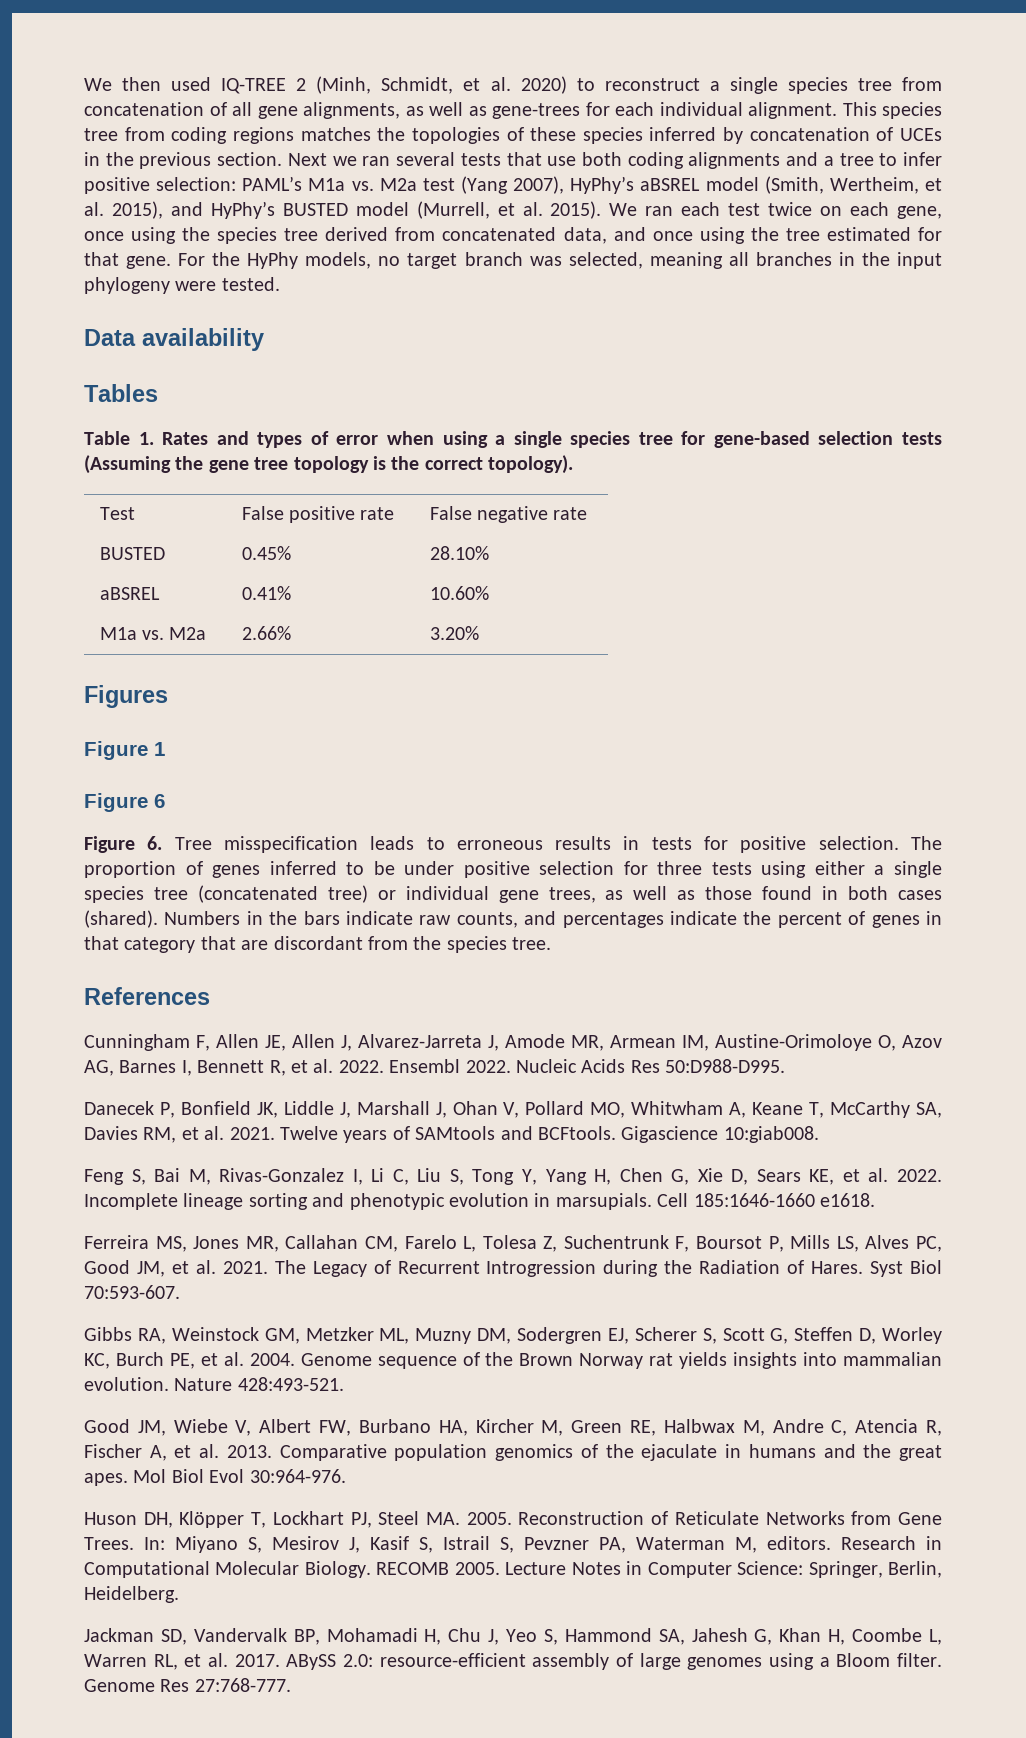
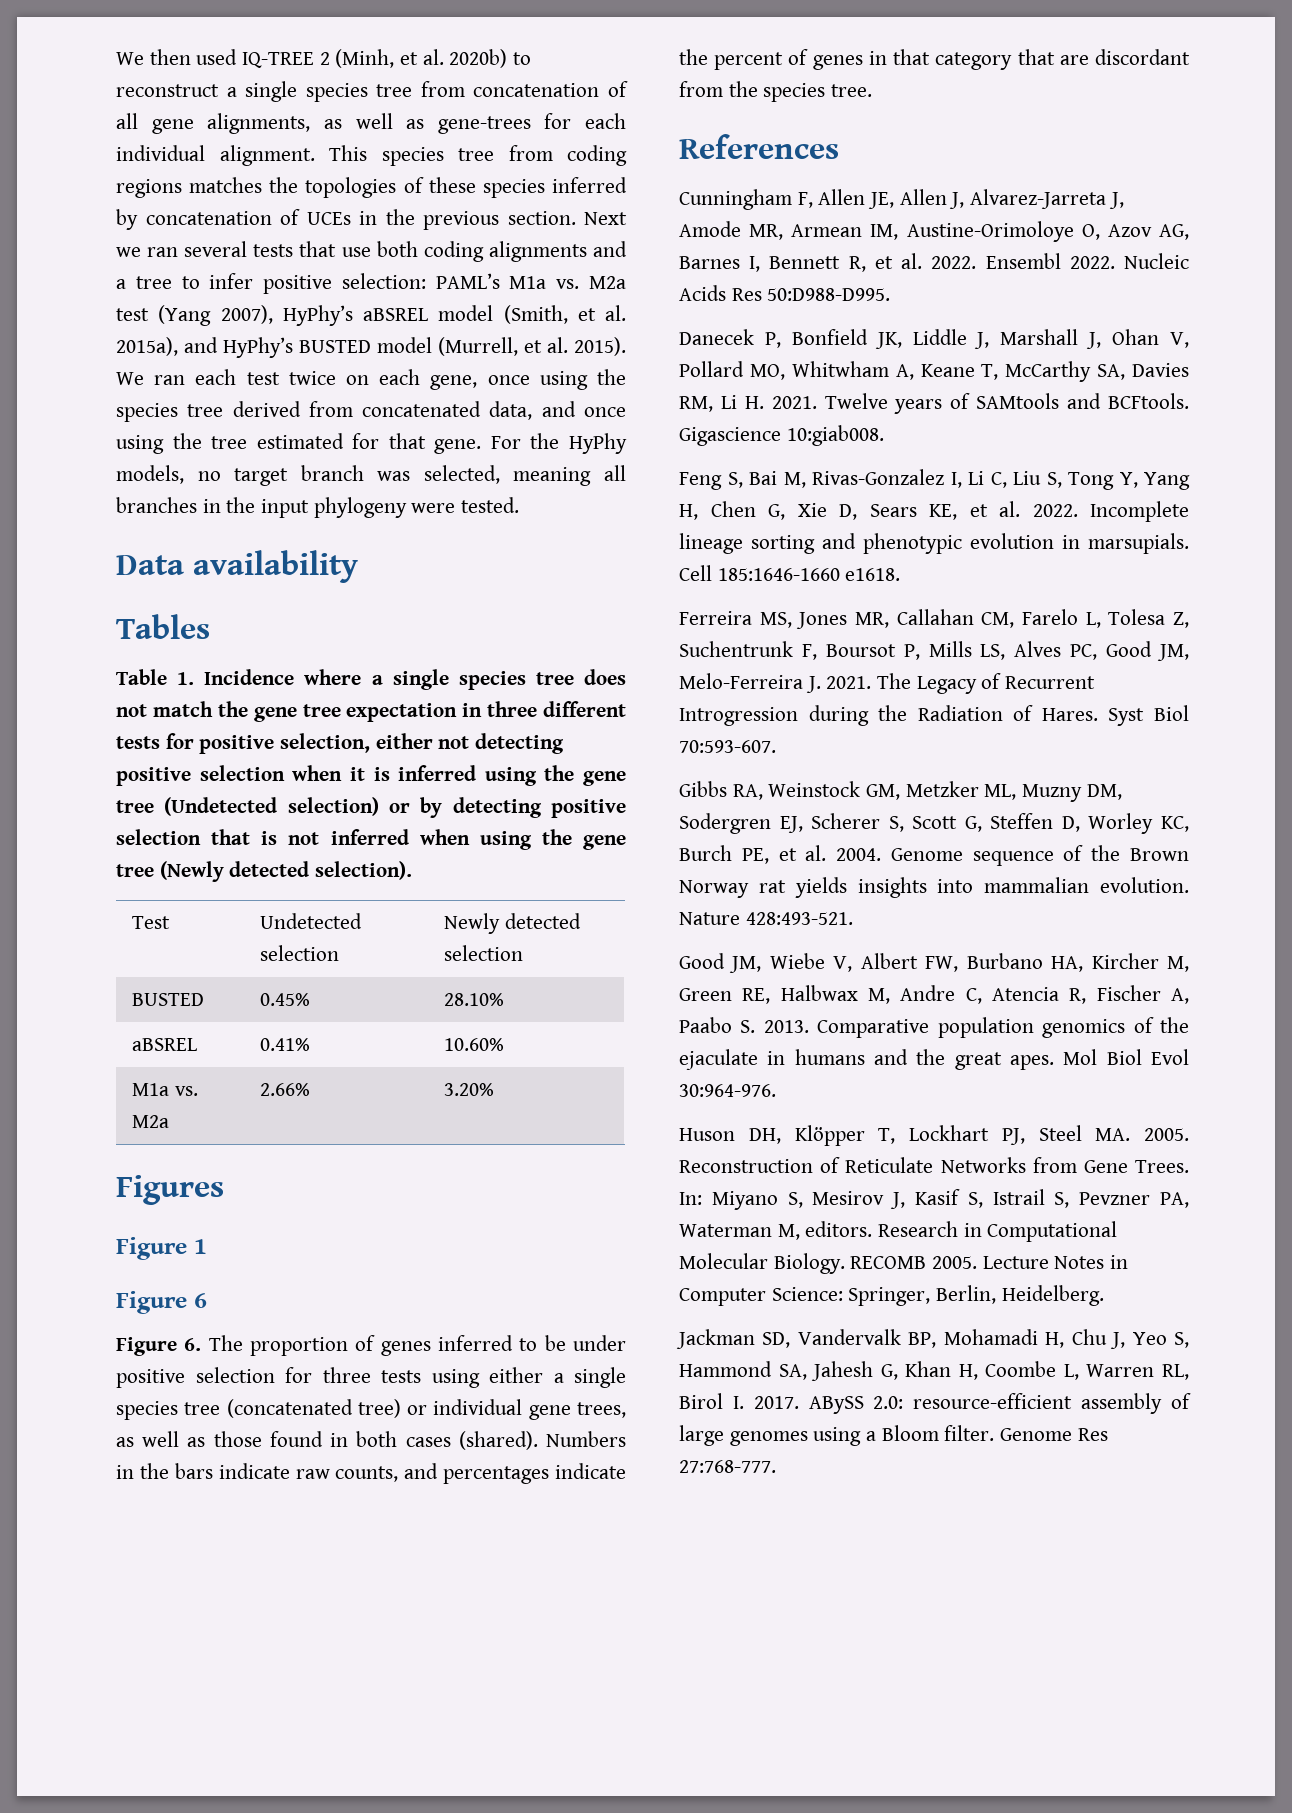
[381,76,567,94] Schmidt, et al. 2020) -> [400,49,508,68] et al. 2020b)
[829,177,942,194] [84,201,163,219] Wertheim, et al. 2015), -> [577,305,626,321] [116,337,178,356] et al. 2015a),
[162,431,942,448] [84,455,574,474] [99,507,135,520] [241,506,395,523] [429,506,588,523] Rates and types of error when using a single species tree for gene-based selection tests (Assuming the gene tree topology is the correct topology). // Test | False positive rate | False negative rate -> [204,669,626,690] [116,701,626,722] [116,733,565,754] [116,765,626,786] [116,797,626,818] [116,829,626,850] [116,861,413,882] [132,916,171,929] [260,913,363,929] [260,945,340,961] [444,913,582,934] [444,945,524,961] Incidence where a single species tree does not match the gene tree expectation in three different tests for positive selection, either not detecting positive selection when it is inferred using the gene tree (Undetected selection) or by detecting positive selection that is not inferred when using the gene tree (Newly detected selection). // Test | Undetected selection | Newly detected selection
[174,836,899,853] Tree misspecification leads to erroneous results in tests for positive selection. -> (202, 1344) none
[181,1126,225,1140] et al. -> [720,395,764,409] Li H.
[171,1260,216,1274] et al. -> [679,673,821,693] Melo-Ferreira J.
[174,1444,220,1458] et al. -> [679,1017,756,1033] Paabo S.
[184,1653,228,1667] et al. -> [679,1393,744,1409] Birol I.

